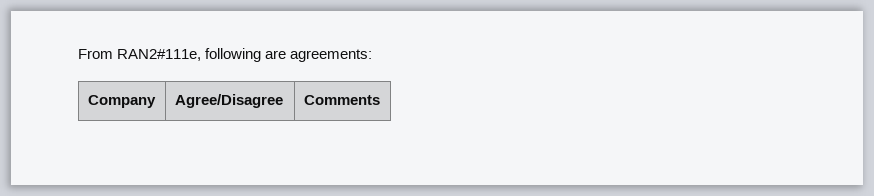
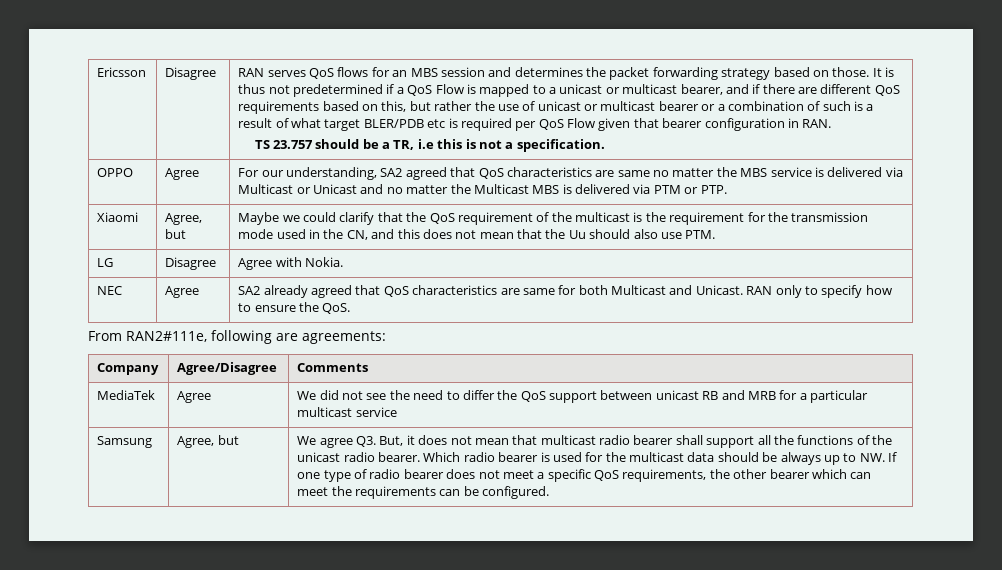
(78, 54) none -> [97,67,147,77] [165,67,217,80] [238,67,895,80] [238,84,900,97] [238,101,874,114] [238,118,832,131] [254,139,605,152] [97,168,134,177] [165,168,200,180] [238,167,903,180] [238,184,727,194] [97,212,139,222] [165,213,203,225] [165,229,187,239] [238,212,869,225] [238,229,716,240] [97,258,114,267] [165,257,217,270] [238,257,344,270] [97,286,123,295] [165,286,200,298] [238,285,892,298] [238,302,351,314] Ericsson | Disagree | RAN serves QoS flows for an MBS session and determines the packet forwarding strategy based on those. It is thus not predetermined if a QoS Flow is mapped to a unicast or multicast bearer, and if there are different QoS requirements based on this, but rather the use of unicast or multicast bearer or a combination of such is a result of what target BLER/PDB etc is required per QoS Flow given that bearer configuration in RAN. // TS 23.757 should be a TR, i.e this is not a specification. // OPPO | Agree | For our understanding, SA2 agreed that QoS characteristics are same no matter the MBS service is delivered via Multicast or Unicast and no matter the Multicast MBS is delivered via PTM or PTP. // Xiaomi | Agree, but | Maybe we could clarify that the QoS requirement of the multicast is the requirement for the transmission mode used in the CN, and this does not mean that the Uu should also use PTM. // LG | Disagree | Agree with Nokia. // NEC | Agree | SA2 already agreed that QoS characteristics are same for both Multicast and Unicast. RAN only to specify how to ensure the QoS. //
(380, 100) none -> [97,390,156,400] [177,391,212,403] [297,390,869,403] [297,407,397,417] [97,436,153,448] [177,435,239,448] [297,435,893,448] [297,452,898,465] [297,469,872,482] [297,486,550,499] // MediaTek | Agree | We did not see the need to differ the QoS support between unicast RB and MRB for a particular multicast service // Samsung | Agree, but | We agree Q3. But, it does not mean that multicast radio bearer shall support all the functions of the unicast radio bearer. Which radio bearer is used for the multicast data should be always up to NW. If one type of radio bearer does not meet a specific QoS requirements, the other bearer which can meet the requirements can be configured.

